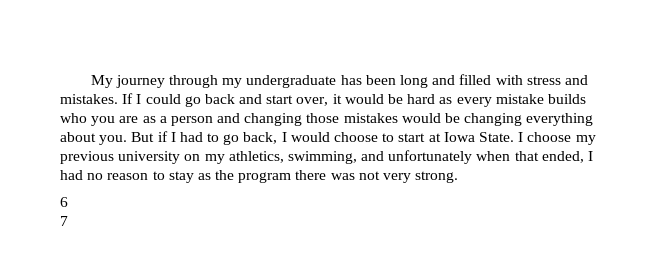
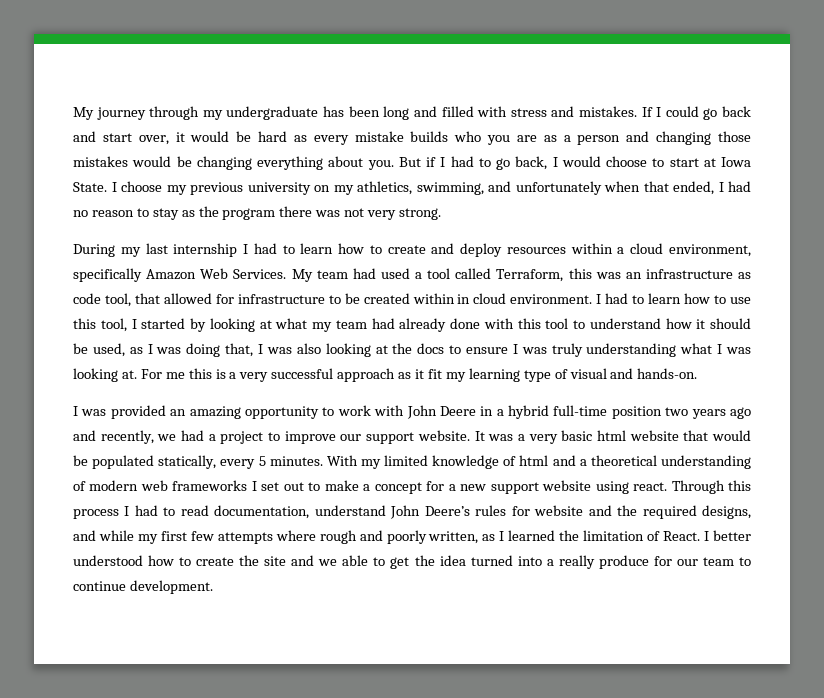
[60,197,68,207] [60,216,68,226] 6 // 7 -> [73,243,751,257] [73,268,751,282] [73,293,751,307] [73,318,751,332] [73,343,752,357] [73,368,698,382] [73,405,752,419] [73,430,752,444] [73,455,751,469] [73,480,752,494] [73,505,751,519] [73,530,752,544] [73,555,751,569] [73,580,213,594] During my last internship I had to learn how to create and deploy resources within a cloud environment, specifically Amazon Web Services. My team had used a tool called Terraform, this was an infrastructure as code tool, that allowed for infrastructure to be created within in cloud environment. I had to learn how to use this tool, I started by looking at what my team had already done with this tool to understand how it should be used, as I was doing that, I was also looking at the docs to ensure I was truly understanding what I was looking at. For me this is a very successful approach as it fit my learning type of visual and hands-on. // I was provided an amazing opportunity to work with John Deere in a hybrid full-time position two years ago and recently, we had a project to improve our support website. It was a very basic html website that would be populated statically, every 5 minutes. With my limited knowledge of html and a theoretical understanding of modern web frameworks I set out to make a concept for a new support website using react. Through this process I had to read documentation, understand John Deere’s rules for website and the required designs, and while my first few attempts where rough and poorly written, as I learned the limitation of React. I better understood how to create the site and we able to get the idea turned into a really produce for our team to continue development.

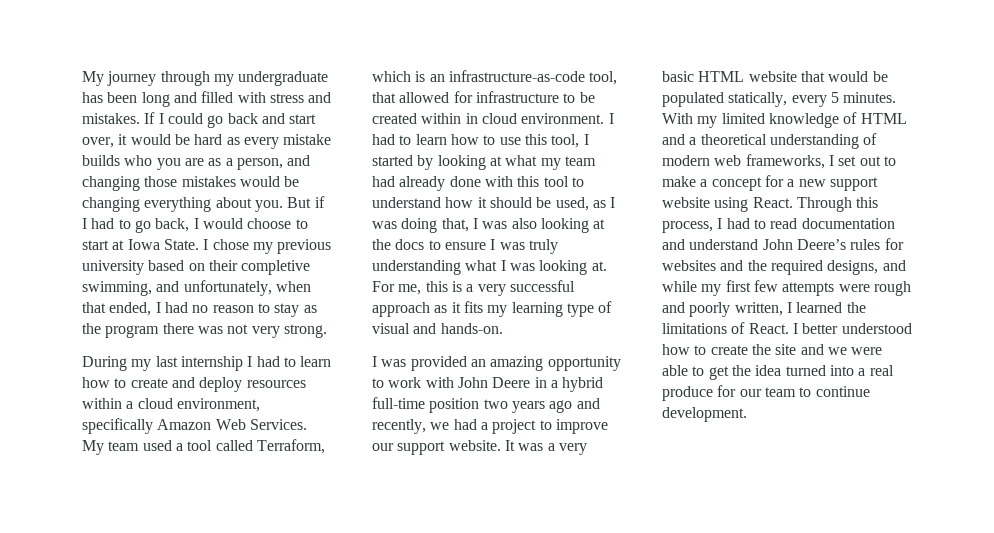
[577,135,621,145] person -> [236,158,283,170] person,
[121,181,162,192] choose -> [212,239,249,250] chose
[314,181,412,195] on my athletics, -> [148,260,311,275] based on their completive
[515,181,602,195] unfortunately -> [183,280,272,296] unfortunately,
[352,268,376,279] had -> (140, 446) none
[568,268,751,279] [73,293,101,304] this was an infrastructure as code -> [372,70,585,82] which is an infrastructure-as-code
[165,372,185,379] me -> [398,284,422,295] me,
[427,369,442,379] fit -> [463,301,483,313] fits
[596,430,626,441] html -> [698,71,745,82] HTML
[519,455,549,466] html -> [860,113,907,124] HTML
[172,480,248,491] frameworks -> [745,154,825,169] frameworks,
[633,482,668,491] react. -> [752,197,793,208] React.
[73,509,119,519] process -> [662,221,713,233] process,
[214,505,310,519] documentation, -> [801,218,895,229] [662,239,685,250] documentation and
[534,505,584,516] website -> [662,260,716,271] websites
[275,530,316,541] where -> [838,284,870,292] were
[482,534,496,541] as -> (783, 309) none
[583,530,645,541] limitation -> [662,323,727,334] limitations
(338, 562) none -> [851,347,883,355] were
[558,555,595,569] really -> [869,365,894,376] real

